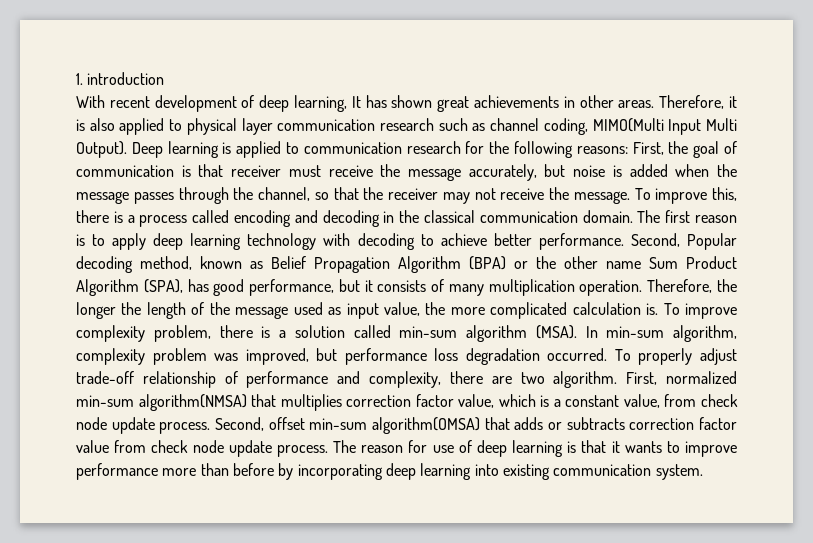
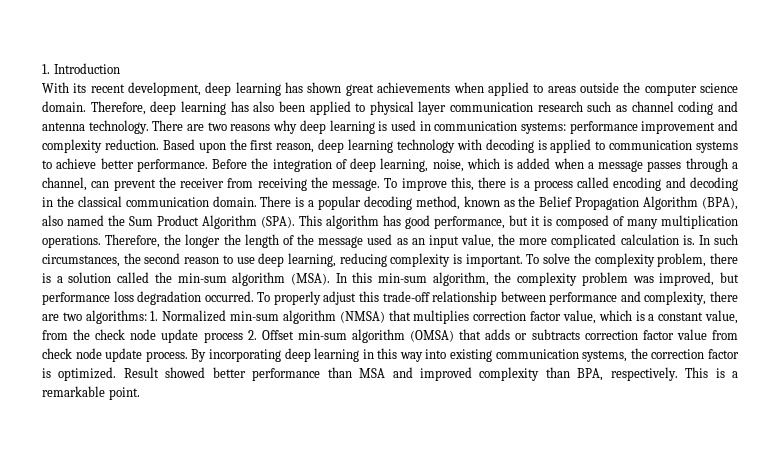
[76,72,165,85] 1. introduction -> [42,63,120,74] 1. Introduction
[109,95,737,112] [76,118,115,131] recent development of deep learning, It has shown great achievements in other areas. Therefore, it is also -> [73,82,739,96] [42,101,305,115] its recent development, deep learning has shown great achievements when applied to areas outside the computer science domain. Therefore, deep learning has also been
[543,118,737,135] [76,141,737,158] [76,164,606,181] coding, MIMO(Multi Input Multi Output). Deep learning is applied to communication research for the following reasons: First, the goal of communication is that receiver must receive the message accurately, but noise -> [678,101,738,115] [42,120,738,134] [42,139,738,153] [42,158,500,172] coding and antenna technology. There are two reasons why deep learning is used in communication systems: performance improvement and complexity reduction. Based upon the first reason, deep learning technology with decoding is applied to communication systems to achieve better performance. Before the integration of deep learning, noise, which
[716,164,737,177] the -> [587,162,594,169] a
[233,187,545,204] the channel, so that the receiver may not receive -> [732,162,739,169] [42,177,307,191] a channel, can prevent the receiver from receiving
[637,210,737,223] [76,233,738,250] The first reason is to apply deep learning technology with decoding to achieve better performance. Second, Popular -> [260,196,362,210] There is a popular
(263, 265) none -> [518,196,536,207] the
[469,256,737,270] [76,279,183,296] (BPA) or the other name Sum Product Algorithm (SPA), -> [701,197,738,210] [42,215,379,229] (BPA), also named the Sum Product Algorithm (SPA). This algorithm
[377,280,427,292] consists -> [543,215,609,229] is composed
[579,280,643,296] operation. -> [42,235,101,248] operations.
(342, 311) none -> [411,238,425,245] an
[663,303,737,319] To improve -> [698,234,738,245] [42,253,591,267] In such circumstances, the second reason to use deep learning, reducing complexity is important. To solve the
(391, 331) none -> [154,272,172,283] the
(598, 332) none -> [352,272,373,283] this
(737, 333) none -> [494,272,512,283] the
(737, 356) none -> [359,291,379,302] this
[224,371,238,384] of -> [500,291,546,302] between
[553,371,737,388] [76,394,247,411] algorithm. First, normalized min-sum algorithm(NMSA) -> [85,310,385,324] algorithms: 1. Normalized min-sum algorithm (NMSA)
[701,394,739,407] [76,417,480,434] check node update process. Second, offset min-sum algorithm(OMSA) -> [73,329,455,343] the check node update process 2. Offset min-sum algorithm (OMSA)
[333,440,737,457] [76,463,703,480] The reason for use of deep learning is that it wants to improve performance more than before by incorporating deep learning into existing communication system. -> [191,348,739,362] [42,367,738,381] [42,386,140,400] By incorporating deep learning in this way into existing communication systems, the correction factor is optimized. Result showed better performance than MSA and improved complexity than BPA, respectively. This is a remarkable point.

